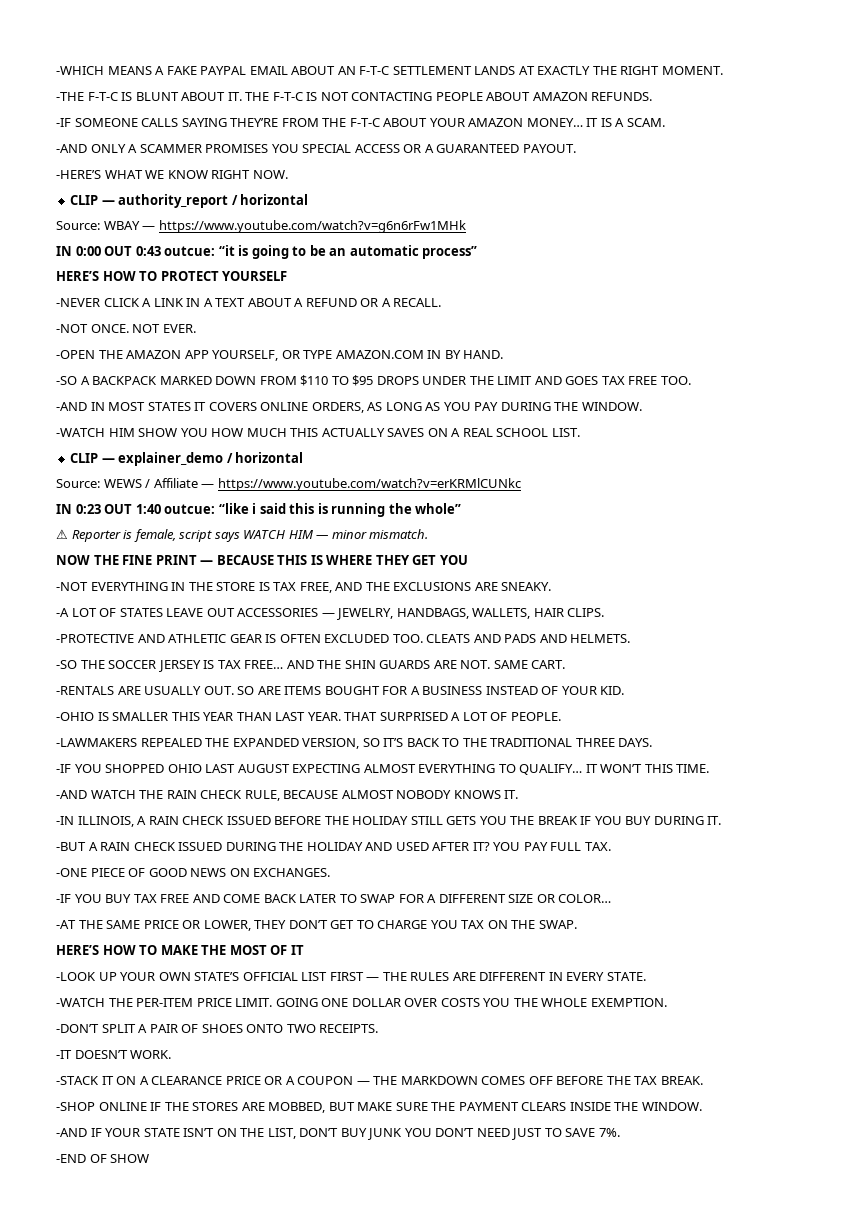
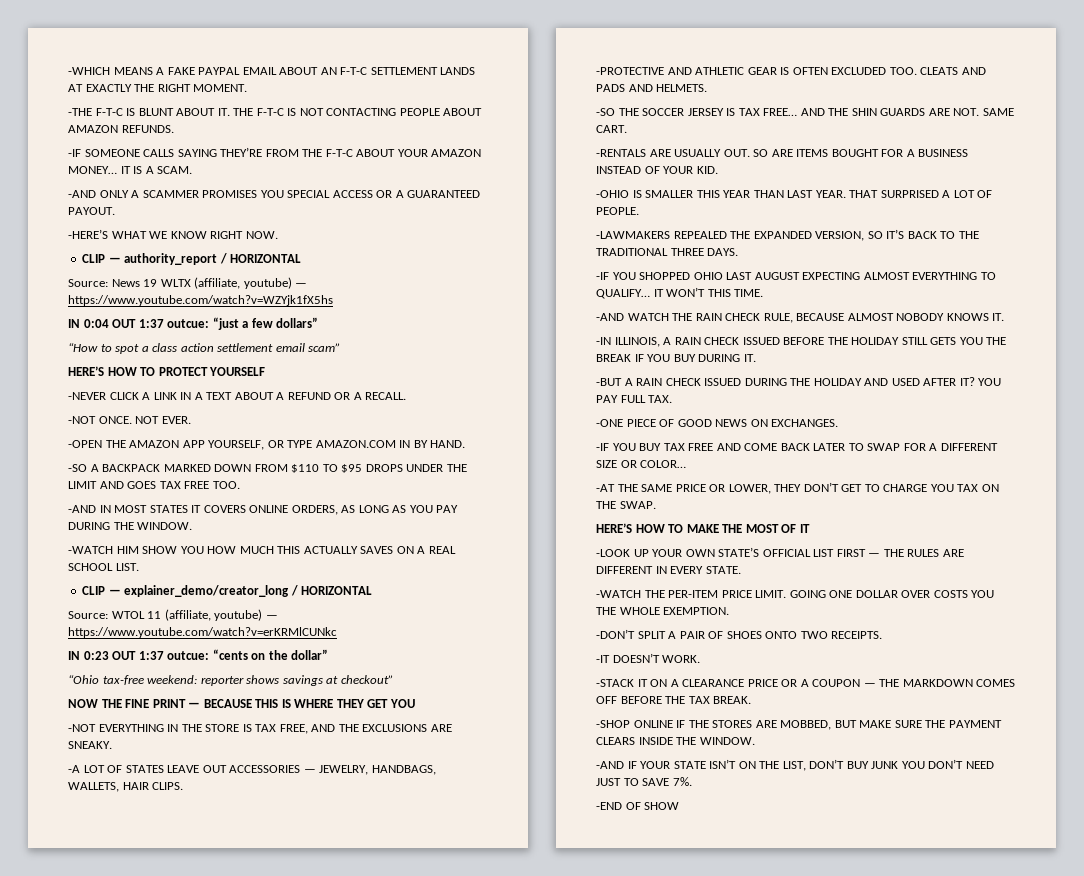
[240,194,309,205] [56,220,466,233] [56,245,478,259] horizontal // Source: WBAY — https://www.youtube.com/watch?v=g6n6rFw1MHk // IN 0:00 OUT 0:43 outcue: “it is going to be an automatic process” -> [230,254,302,263] [68,277,308,289] [68,295,333,306] [68,317,319,330] [68,343,341,354] HORIZONTAL // Source: News 19 WLTX (affiliate, youtube) — https://www.youtube.com/watch?v=WZYjk1fX5hs // IN 0:04 OUT 1:37 outcue: “just a few dollars” // “How to spot a class action settlement email scam”
[118,452,304,466] [56,478,198,488] explainer_demo / horizontal // Source: WEWS / Affiliate -> [124,585,373,597] [68,609,263,621] explainer_demo/creator_long / HORIZONTAL // Source: WTOL 11 (affiliate, youtube)
[135,503,462,517] [56,529,429,542] 1:40 outcue: “like i said this is running the whole” // ⚠ Reporter is female, script says WATCH HIM — minor mismatch. -> [138,649,329,660] [68,675,393,686] 1:37 outcue: “cents on the dollar” // “Ohio tax-free weekend: reporter shows savings at checkout”

